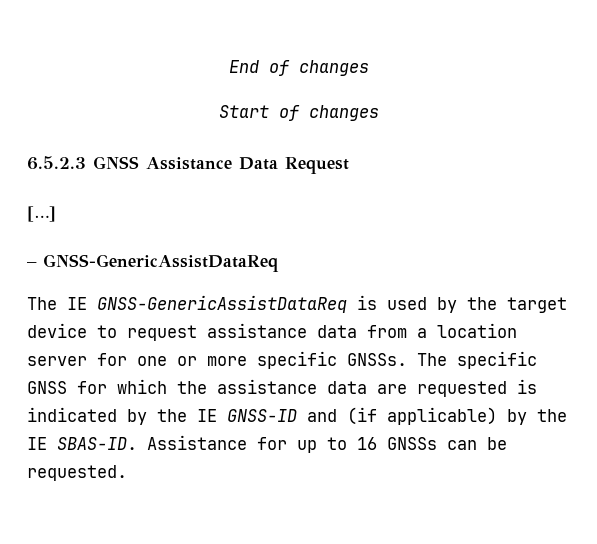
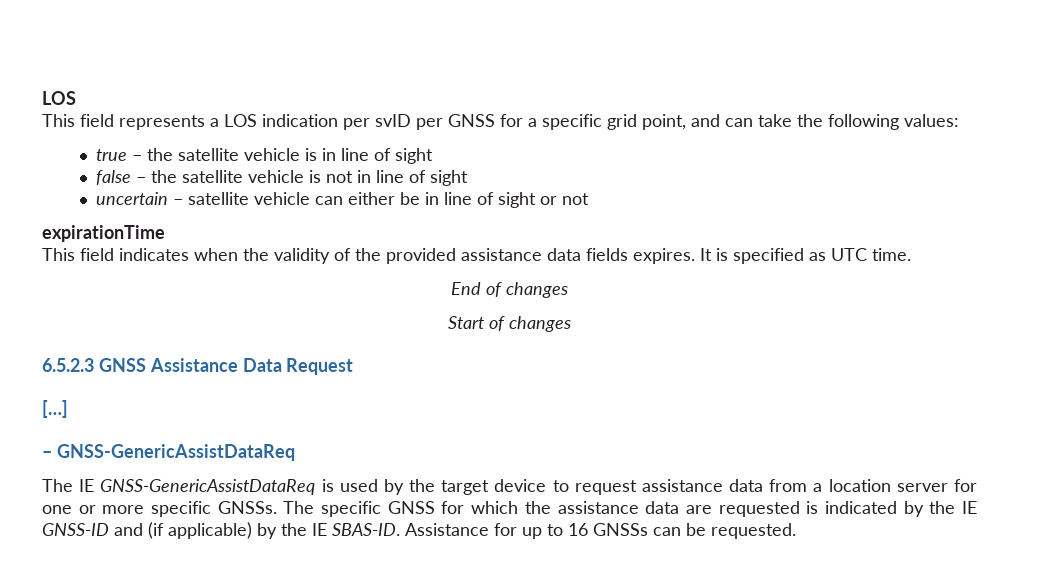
(228, 66) none -> [42,91,76,105] [42,114,959,130] [95,148,433,164] [95,170,468,186] [95,192,589,208] [42,225,165,242] [42,248,911,264] LOS // This field represents a LOS indication per svID per GNSS for a specific grid point, and can take the following values: // true – the satellite vehicle is in line of sight // false – the satellite vehicle is not in line of sight // uncertain – satellite vehicle can either be in line of sight or not // expirationTime // This field indicates when the validity of the provided assistance data fields expires. It is specified as UTC time. //

